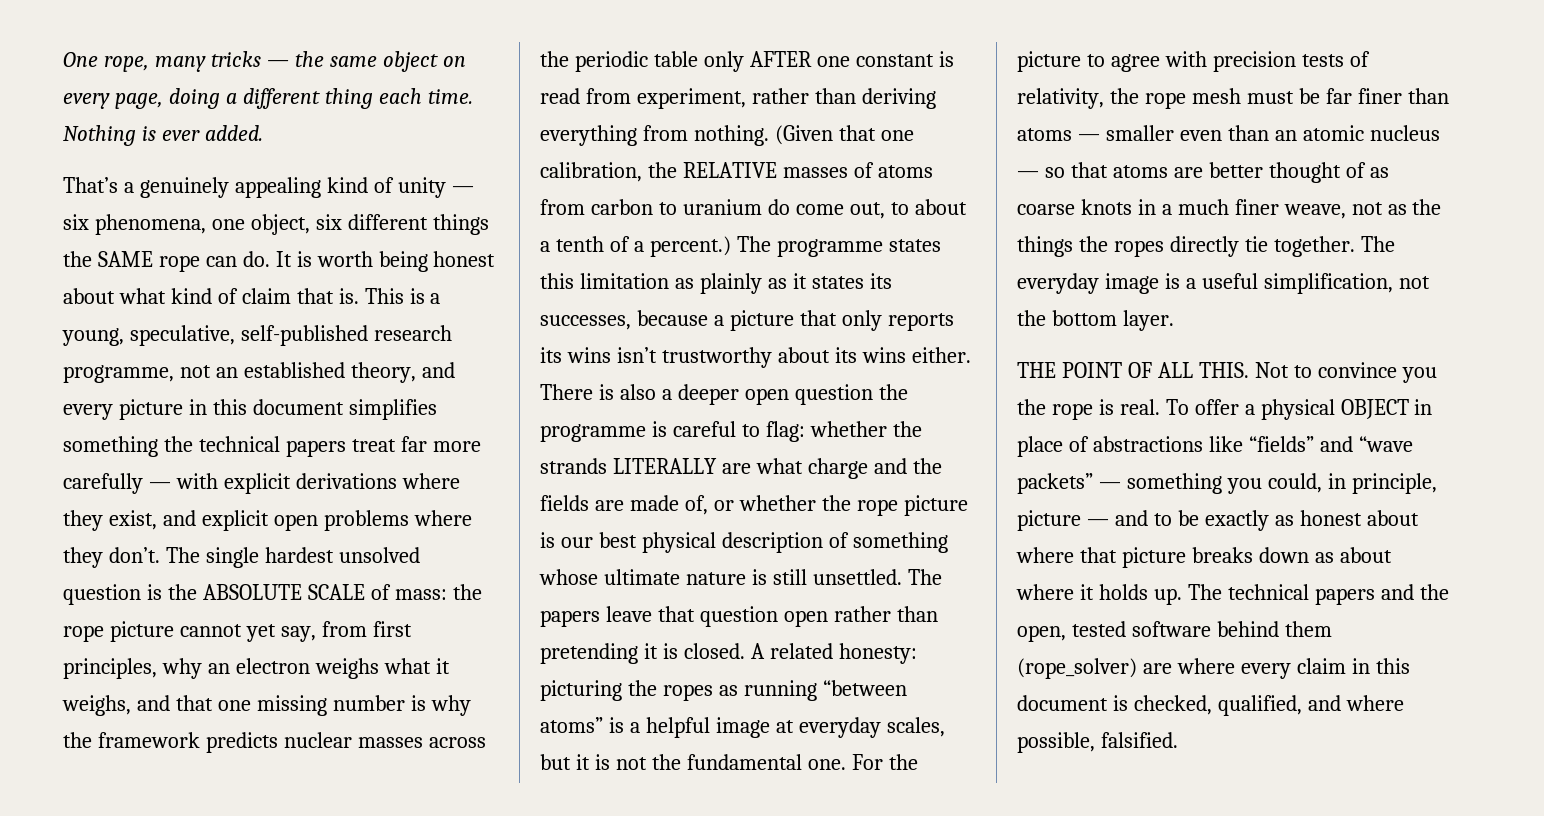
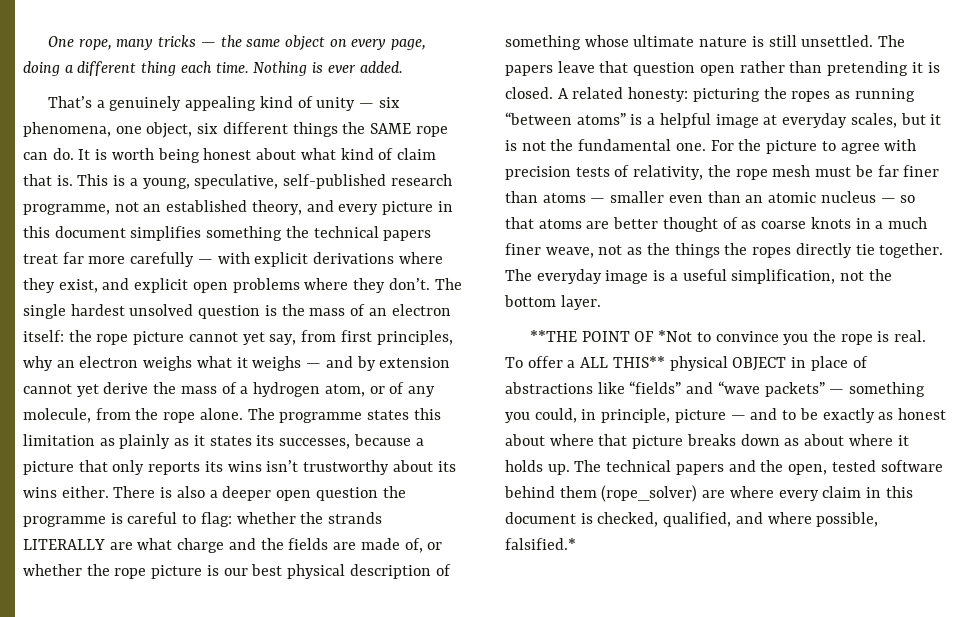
[202,584,447,600] ABSOLUTE SCALE of mass: -> [309,304,451,316] [23,330,64,342] mass of an electron itself:
[62,695,471,716] [63,732,486,753] [540,51,954,72] [540,88,936,109] [540,125,914,146] [540,162,933,182] [540,199,967,219] [540,236,731,257] weighs, and that one missing number is why the framework predicts nuclear masses across the periodic table only AFTER one constant is read from experiment, rather than deriving everything from nothing. (Given that one calibration, the RELATIVE masses of atoms from carbon to uranium do come out, to about a tenth of a percent.) -> [252,356,451,371] [23,382,435,397] [23,408,243,423] weighs — and by extension cannot yet derive the mass of a hydrogen atom, or of any molecule, from the rope alone.
[1017,362,1056,378] THE -> [529,330,577,342] **THE
[1157,362,1289,378] ALL THIS. Not -> [658,330,693,342] *Not
(1255, 409) none -> [580,356,665,368] ALL THIS**
[1100,732,1178,748] falsified. -> [505,538,576,550] falsified.*

